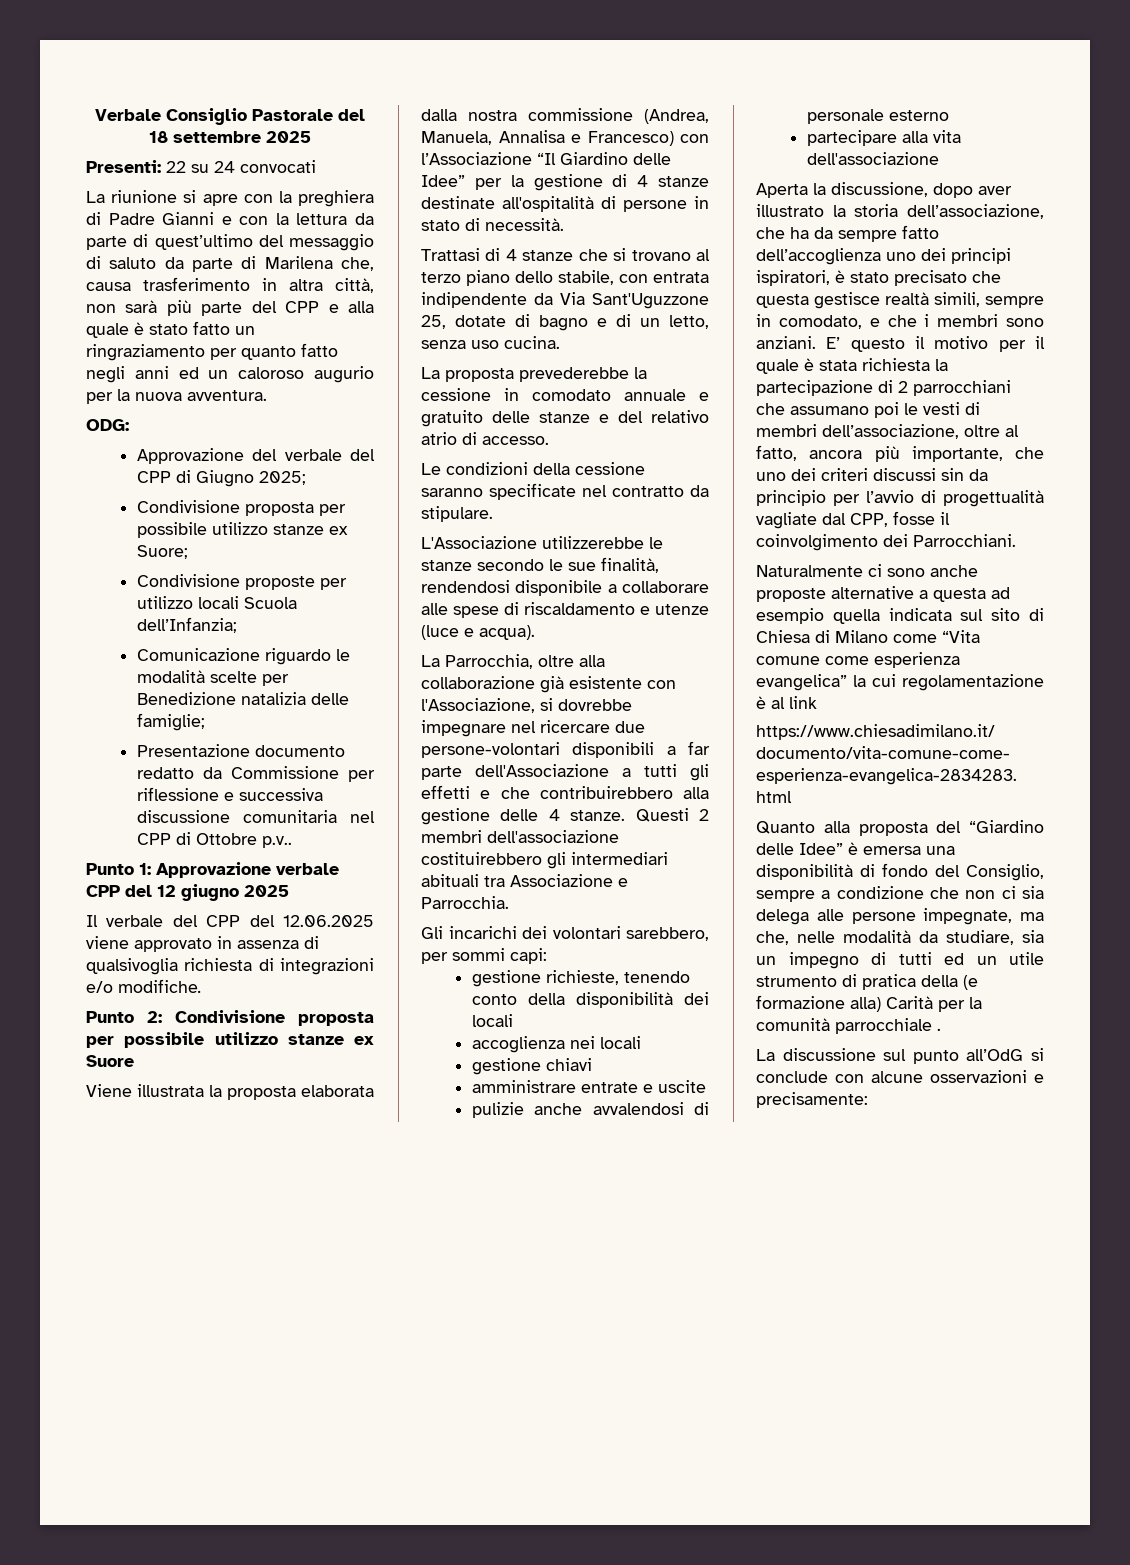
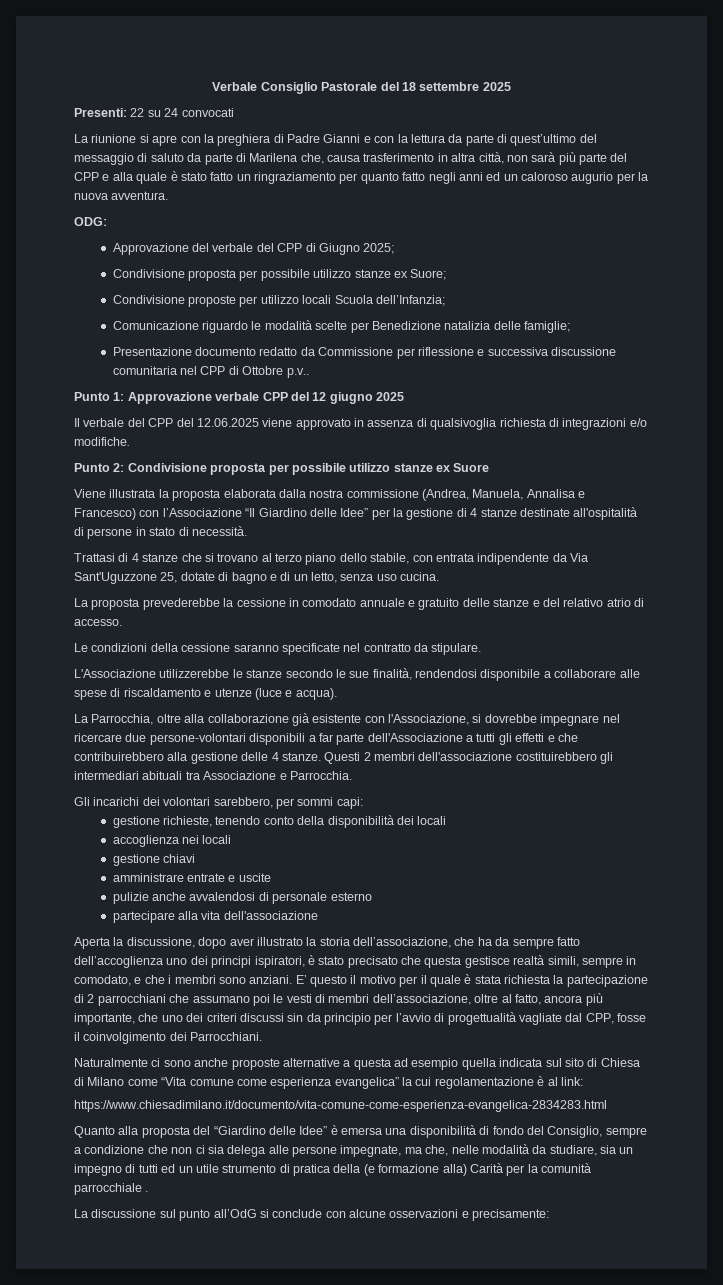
[789,696,817,709] link -> [560,1077,583,1086] link:

